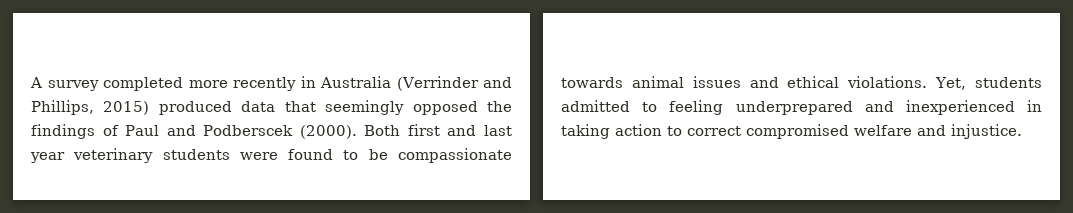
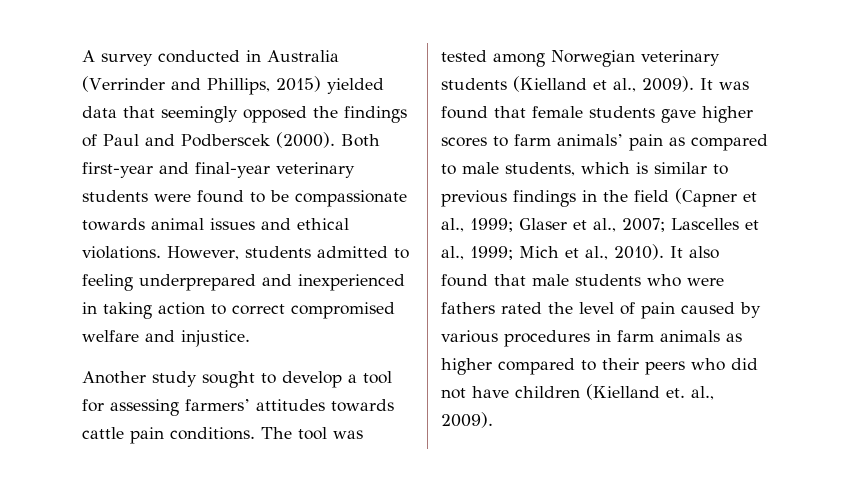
[103,77,297,91] completed more recently -> [158,50,240,63] conducted
[158,101,232,115] produced -> [326,78,384,94] yielded
[407,124,512,136] [30,152,65,163] first and last year -> [82,162,270,178] first-year and final-year
[935,77,967,90] Yet, -> [167,246,239,260] However,
(1022, 131) none -> [82,371,392,388] [82,399,394,416] [82,427,363,444] [441,50,720,67] [441,76,749,92] [441,106,753,123] [441,134,768,151] [441,162,728,176] [441,188,757,207] [441,218,759,232] [441,244,719,260] [441,274,724,287] [441,302,761,319] [441,330,742,347] [441,358,758,375] [441,384,714,400] [441,412,493,428] // Another study sought to develop a tool for assessing farmers’ attitudes towards cattle pain conditions. The tool was tested among Norwegian veterinary students (Kielland et al., 2009). It was found that female students gave higher scores to farm animals’ pain as compared to male students, which is similar to previous findings in the field (Capner et al., 1999; Glaser et al., 2007; Lascelles et al., 1999; Mich et al., 2010). It also found that male students who were fathers rated the level of pain caused by various procedures in farm animals as higher compared to their peers who did not have children (Kielland et. al., 2009).

